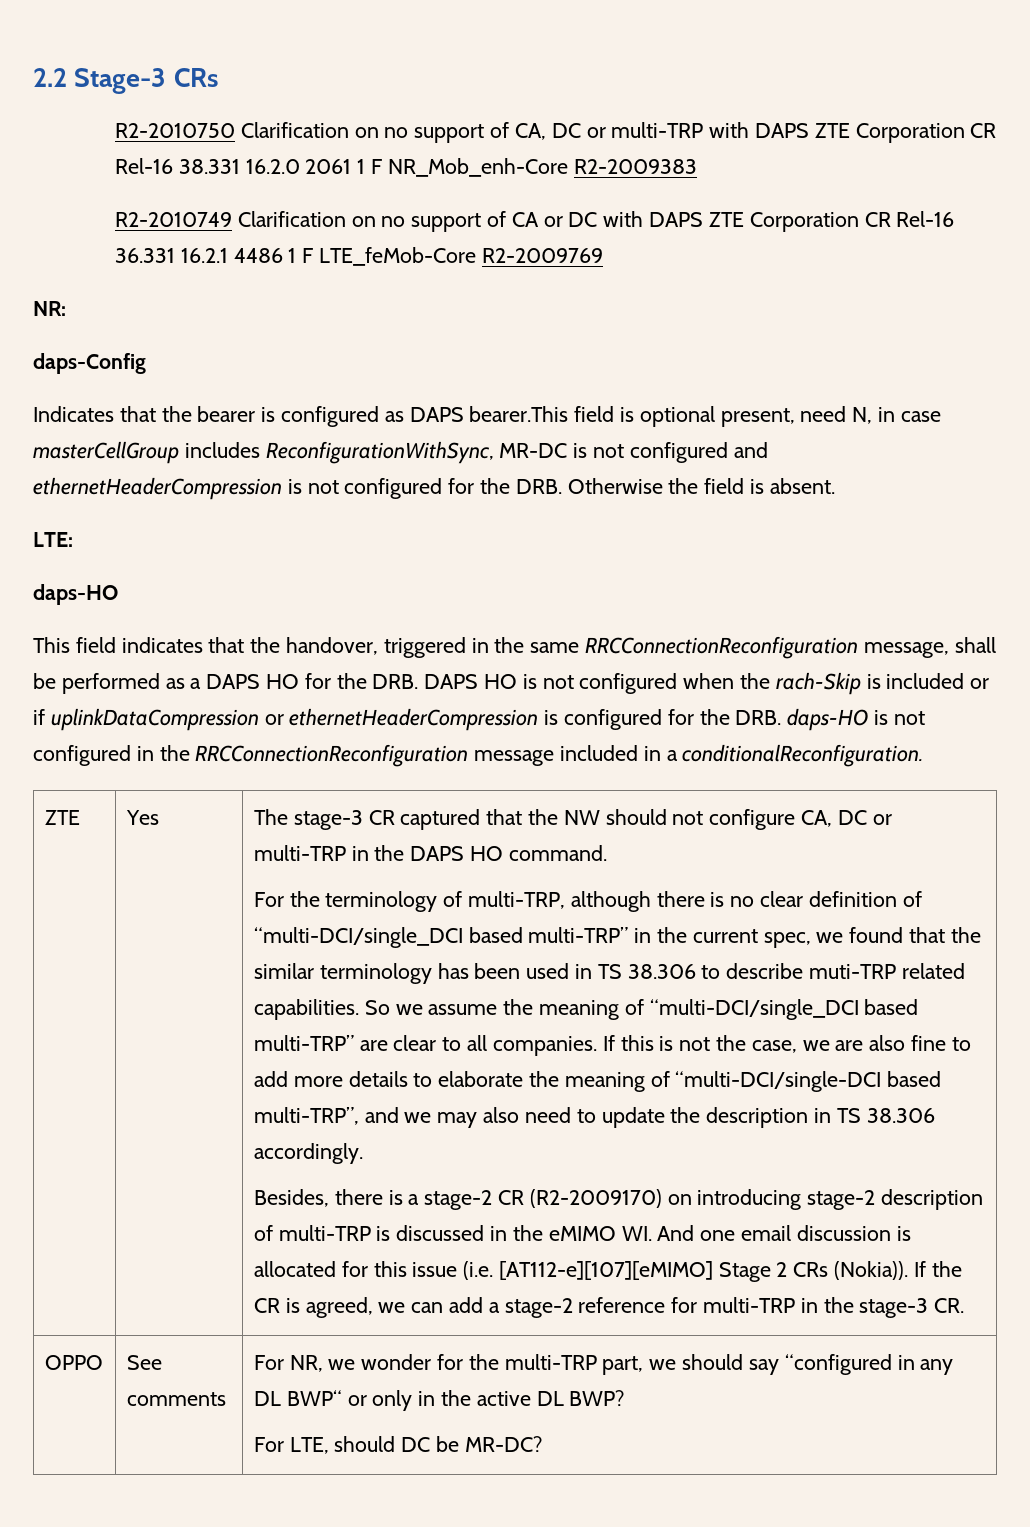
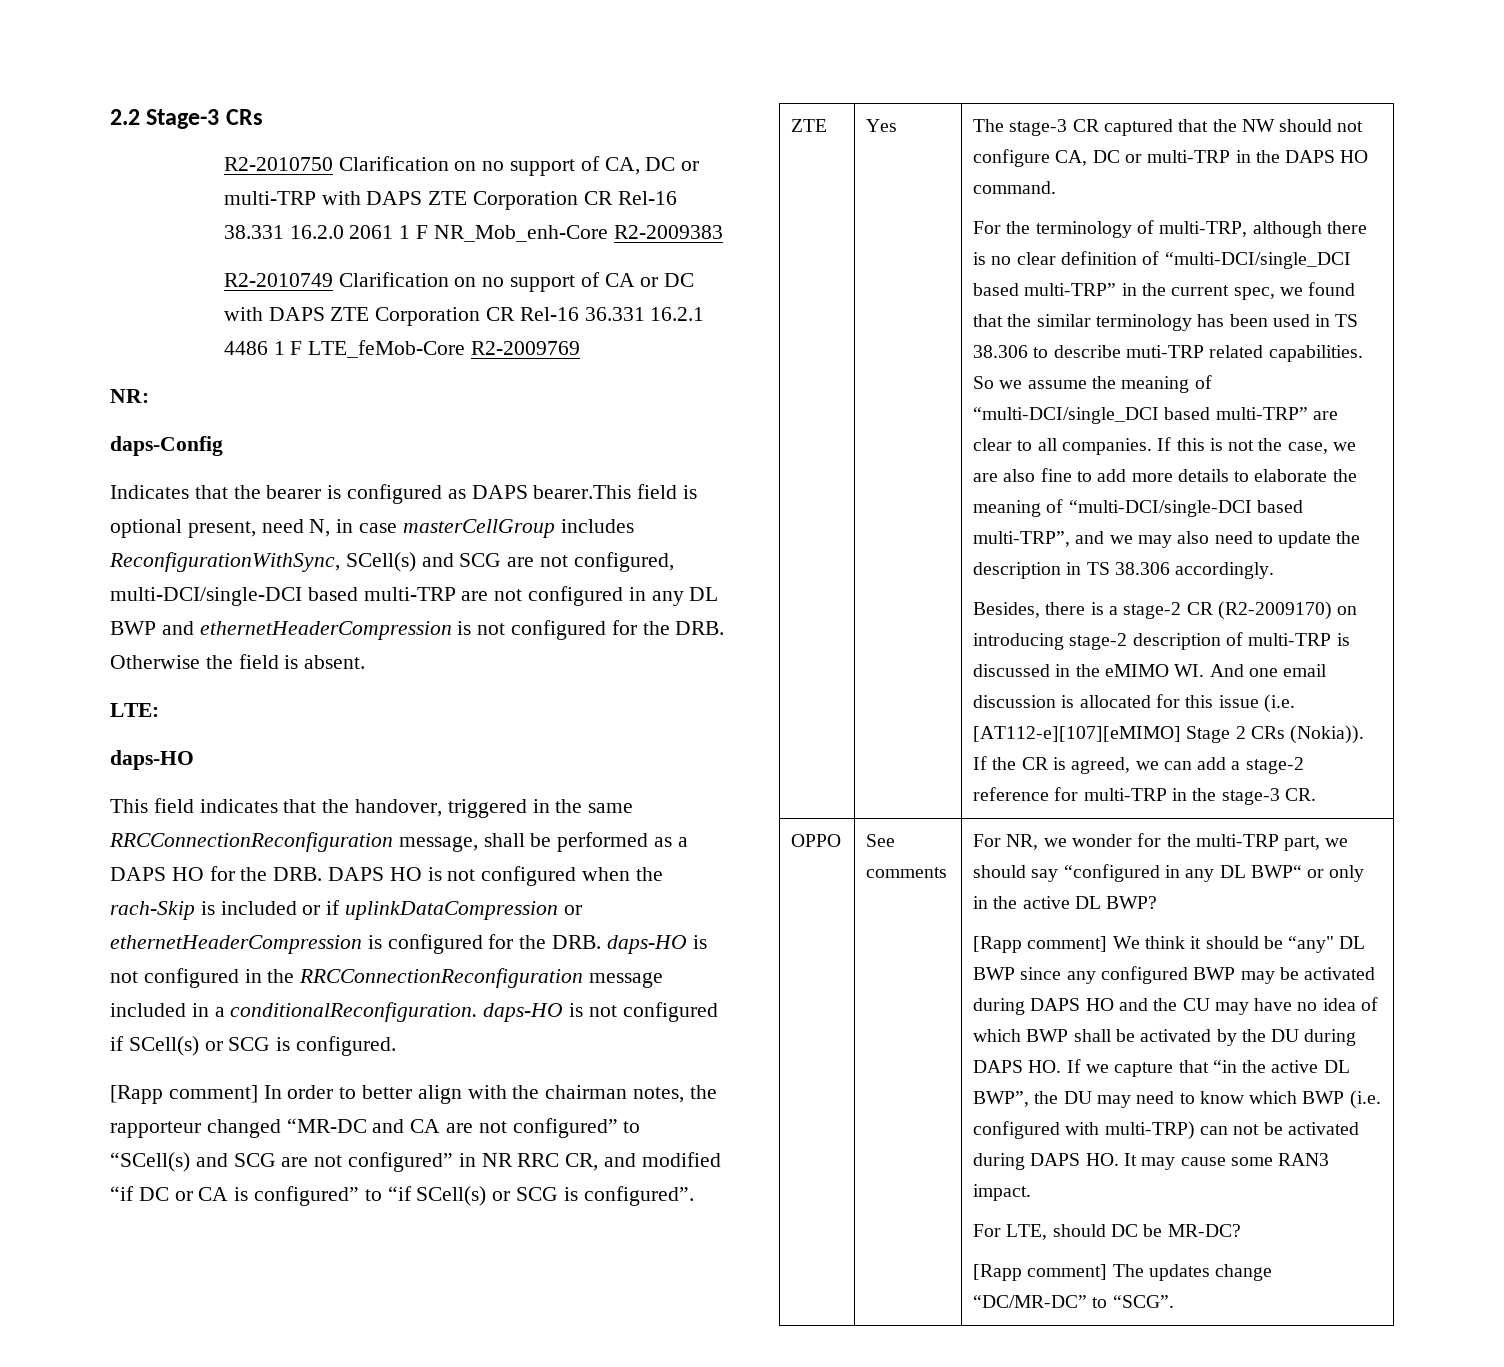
[499,442,728,463] MR-DC is not configured -> [345,552,674,572] [110,586,719,606] [110,621,156,635] SCell(s) and SCG are not configured, multi-DCI/single-DCI based multi-TRP are not configured in any DL BWP
(924, 755) none -> [483,1002,718,1022] [110,1036,397,1056] [110,1085,717,1104] [110,1118,641,1138] [110,1152,721,1172] [110,1186,694,1206] daps-HO is not configured if SCell(s) or SCG is configured. // [Rapp comment] In order to better align with the chairman notes, the rapporteur changed “MR-DC and CA are not configured” to “SCell(s) and SCG are not configured” in NR RRC CR, and modified “if DC or CA is configured” to “if SCell(s) or SCG is configured”.
(625, 1398) none -> [973,936,1366,953] [973,966,1376,984] [973,997,1378,1015] [973,1029,1357,1046] [973,1059,1350,1077] [973,1090,1381,1109] [973,1121,1359,1140] [973,1153,1330,1170] [973,1184,1032,1201] // [Rapp comment] We think it should be “any" DL BWP since any configured BWP may be activated during DAPS HO and the CU may have no idea of which BWP shall be activated by the DU during DAPS HO. If we capture that “in the active DL BWP”, the DU may need to know which BWP (i.e. configured with multi-TRP) can not be activated during DAPS HO. It may cause some RAN3 impact.
(542, 1444) none -> [973,1264,1273,1281] [973,1295,1174,1308] // [Rapp comment] The updates change “DC/MR-DC” to “SCG”.

